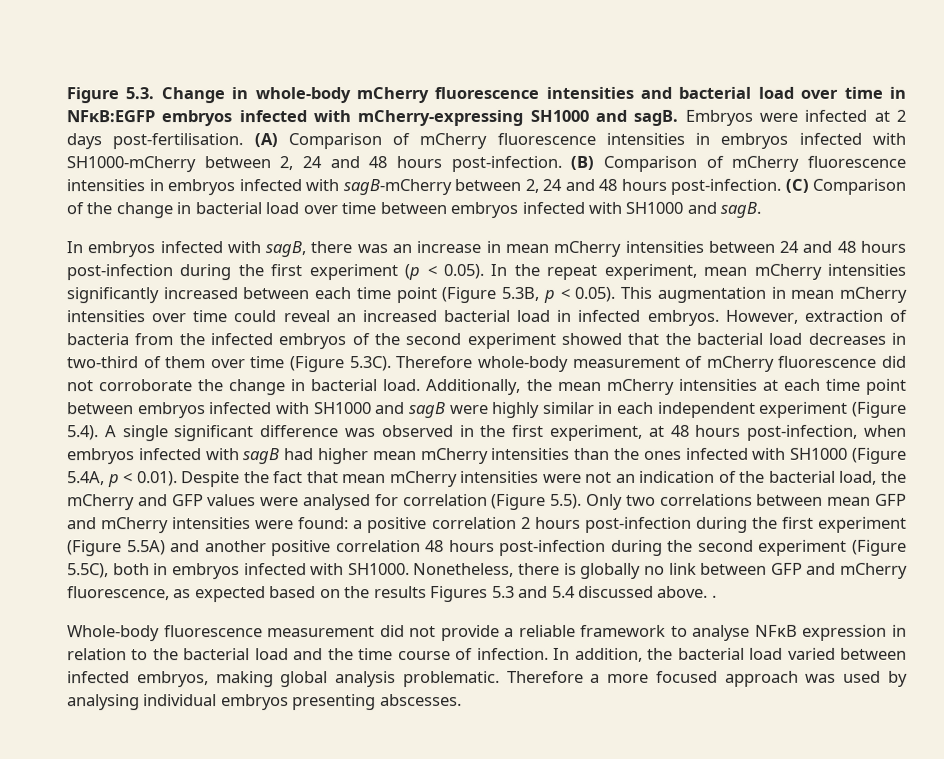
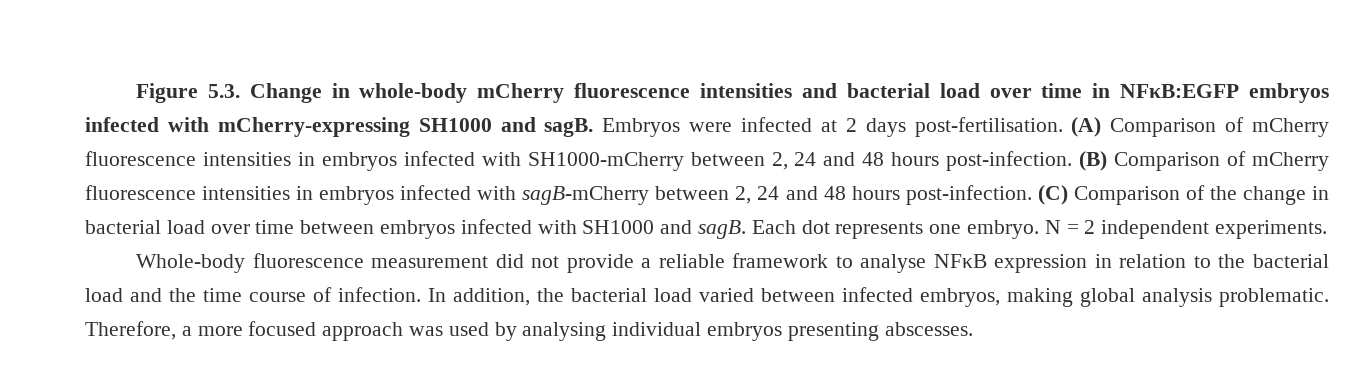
[66,240,906,258] [66,263,907,281] [66,286,908,304] [66,309,907,326] [66,332,907,350] [66,355,907,373] [67,378,908,396] [67,401,907,419] [67,424,907,442] [67,447,907,465] [67,470,907,488] [67,493,907,511] [67,516,907,534] [67,539,908,557] [67,562,908,580] [67,585,717,603] // In embryos infected with sagB, there was an increase in mean mCherry intensities between 24 and 48 hours post-infection during the first experiment (p < 0.05). In the repeat experiment, mean mCherry intensities significantly increased between each time point (Figure 5.3B, p < 0.05). This augmentation in mean mCherry intensities over time could reveal an increased bacterial load in infected embryos. However, extraction of bacteria from the infected embryos of the second experiment showed that the bacterial load decreases in two-third of them over time (Figure 5.3C). Therefore whole-body measurement of mCherry fluorescence did not corroborate the change in bacterial load. Additionally, the mean mCherry intensities at each time point between embryos infected with SH1000 and sagB were highly similar in each independent experiment (Figure 5.4). A single significant difference was observed in the first experiment, at 48 hours post-infection, when embryos infected with sagB had higher mean mCherry intensities than the ones infected with SH1000 (Figure 5.4A, p < 0.01). Despite the fact that mean mCherry intensities were not an indication of the bacterial load, the mCherry and GFP values were analysed for correlation (Figure 5.5). Only two correlations between mean GFP and mCherry intensities were found: a positive correlation 2 hours post-infection during the first experiment (Figure 5.5A) and another positive correlation 48 hours post-infection during the second experiment (Figure 5.5C), both in embryos infected with SH1000. Nonetheless, there is globally no link between GFP and mCherry fluorescence, as expected based on the results Figures 5.3 and 5.4 discussed above. . -> [751,220,1328,239] Each dot represents one embryo. N = 2 independent experiments.
[506,670,584,683] Therefore -> [85,321,176,340] Therefore,

